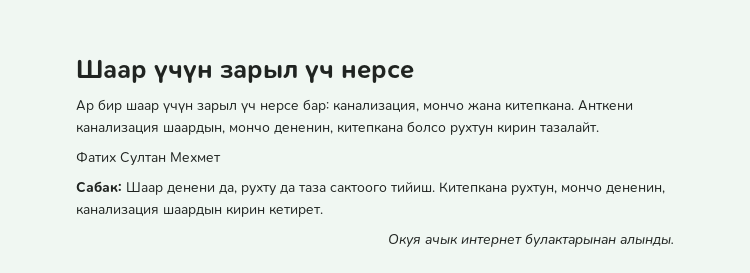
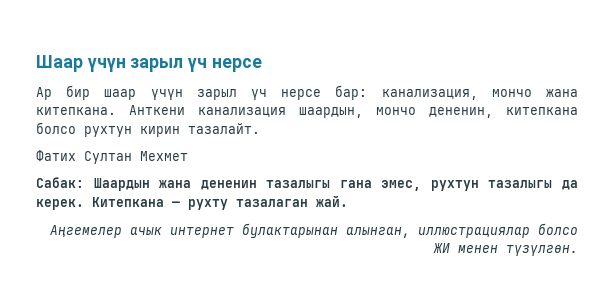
[126,181,665,196] [76,206,323,217] [388,233,674,248] Шаар денени да, рухту да таза сактоого тийиш. Китепкана рухтун, мончо дененин, канализация шаардын кирин кетирет. // Окуя ачык интернет булактарынан алынды. -> [93,178,578,191] [36,196,348,210] [50,223,578,238] [433,243,578,256] Шаардын жана дененин тазалыгы гана эмес, рухтун тазалыгы да керек. Китепкана — рухту тазалаган жай. // Аңгемелер ачык интернет булактарынан алынган, иллюстрациялар болсо ЖИ менен түзүлгөн.

